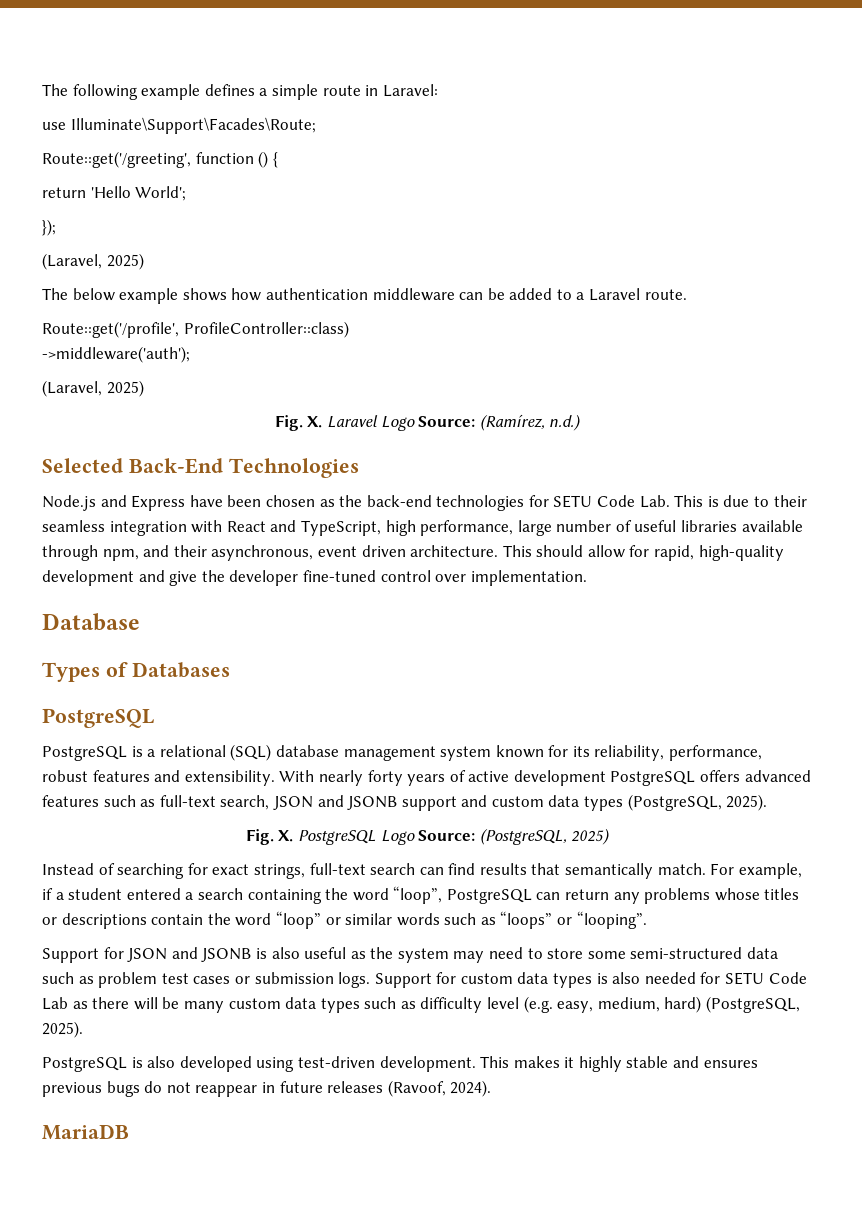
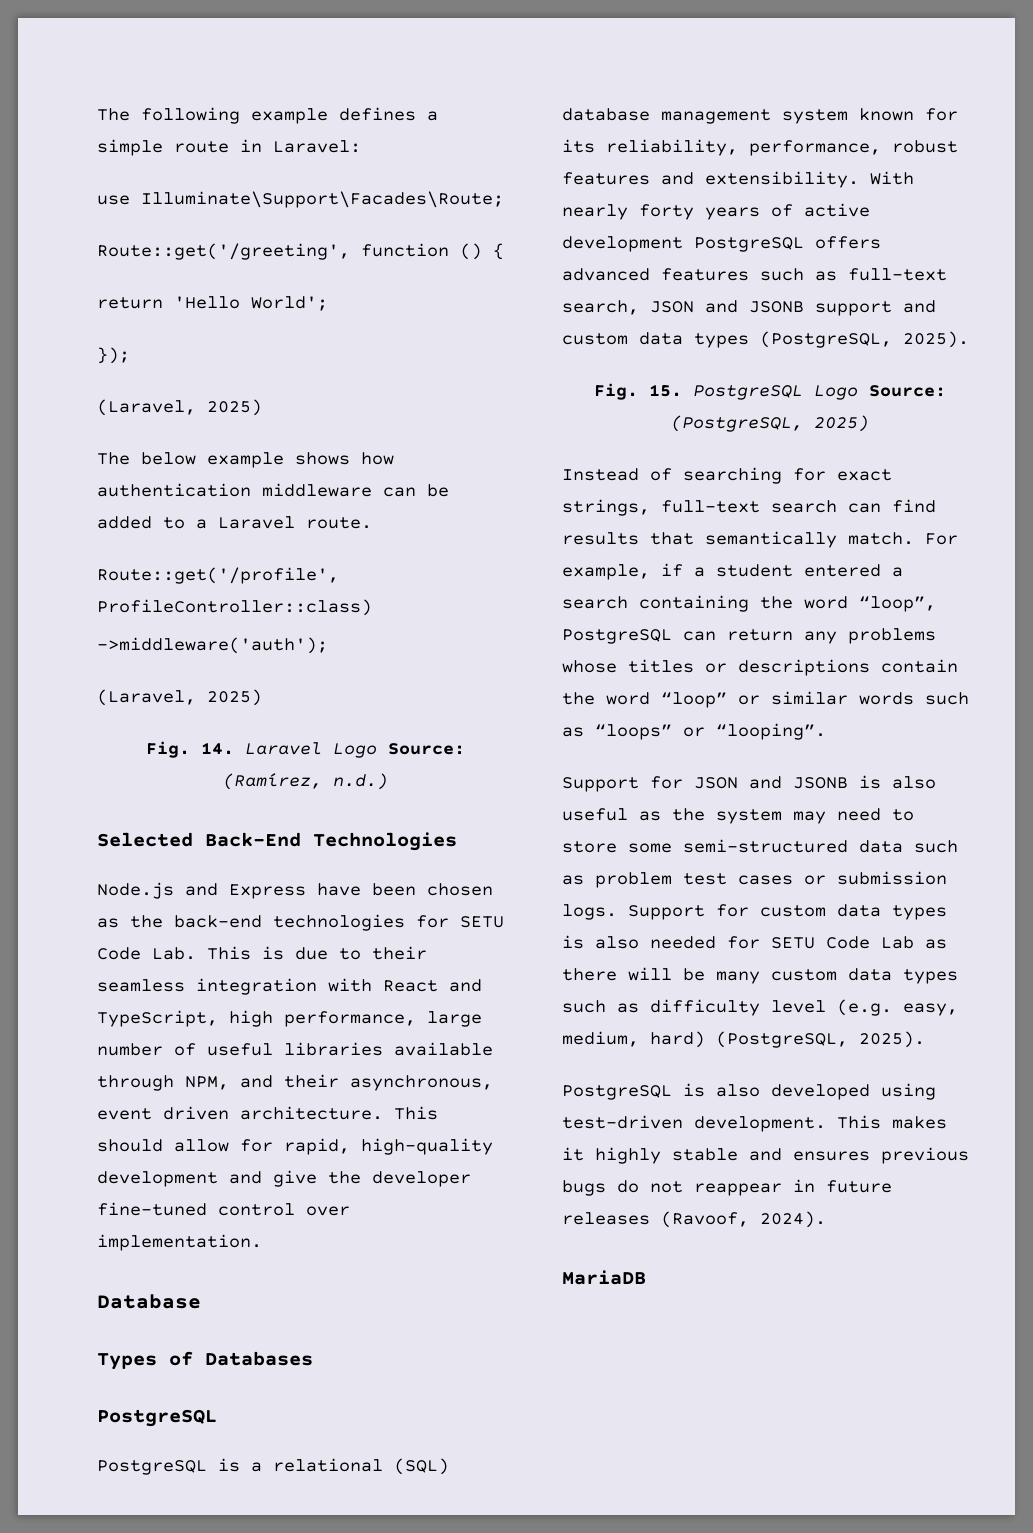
[307,416,323,428] X. -> [200,742,234,755] 14.
[102,549,139,561] npm, -> [185,1076,229,1090] NPM,
[278,830,294,842] X. -> [649,384,682,397] 15.

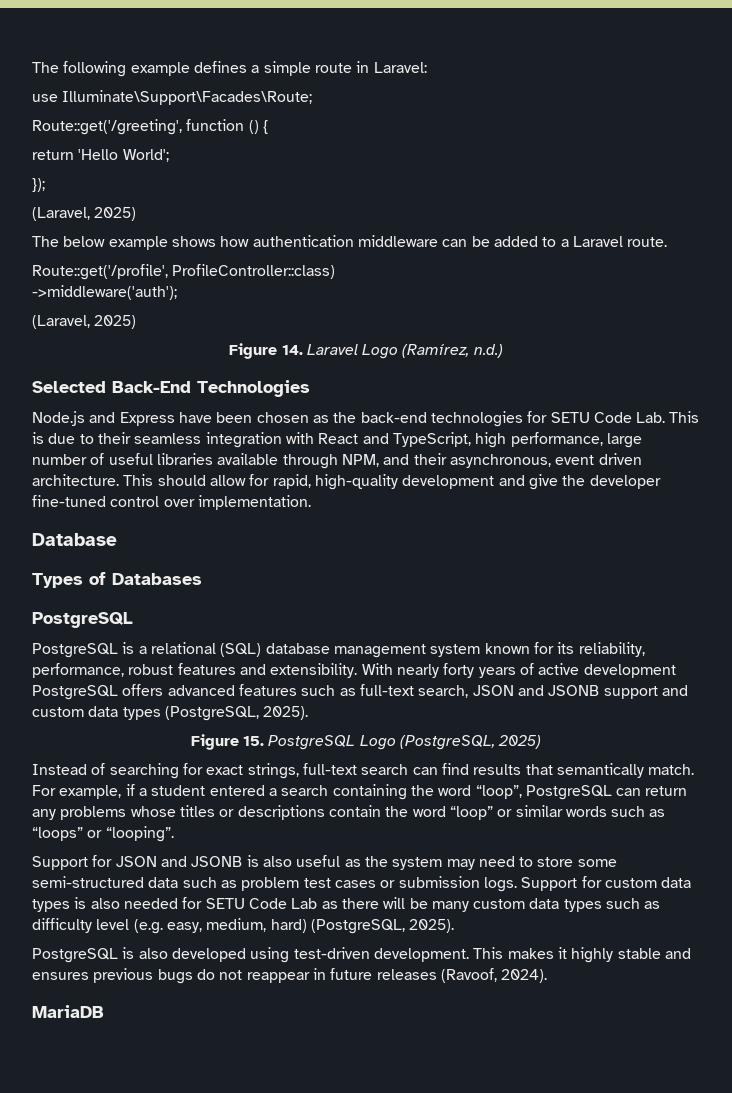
[145,741,190,758] Fig. -> [229,343,278,359] Figure
[387,743,465,755] Source: -> (399, 351) none
[594,383,638,400] Fig. -> [190,734,239,750] Figure
[869,385,946,397] Source: -> (396, 742) none

